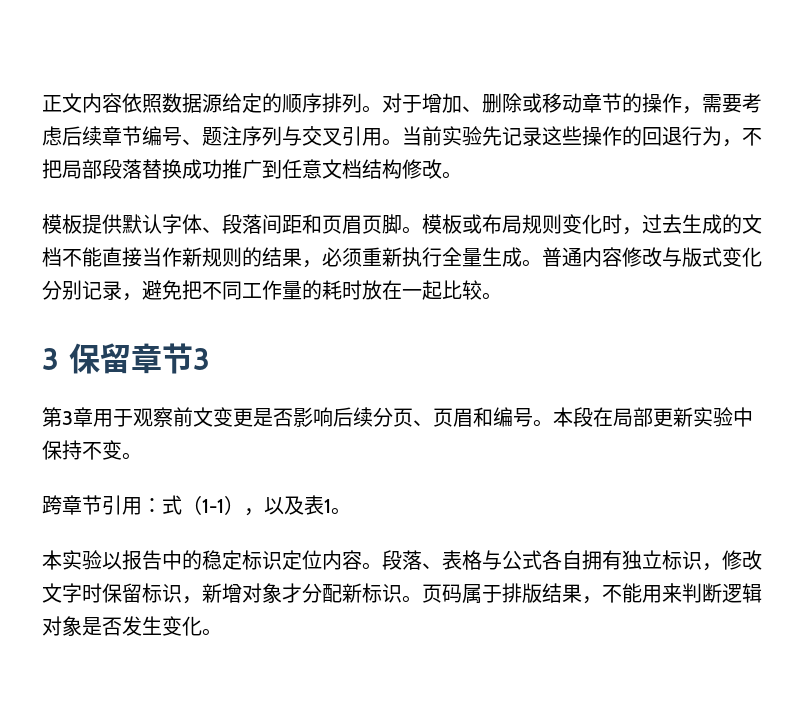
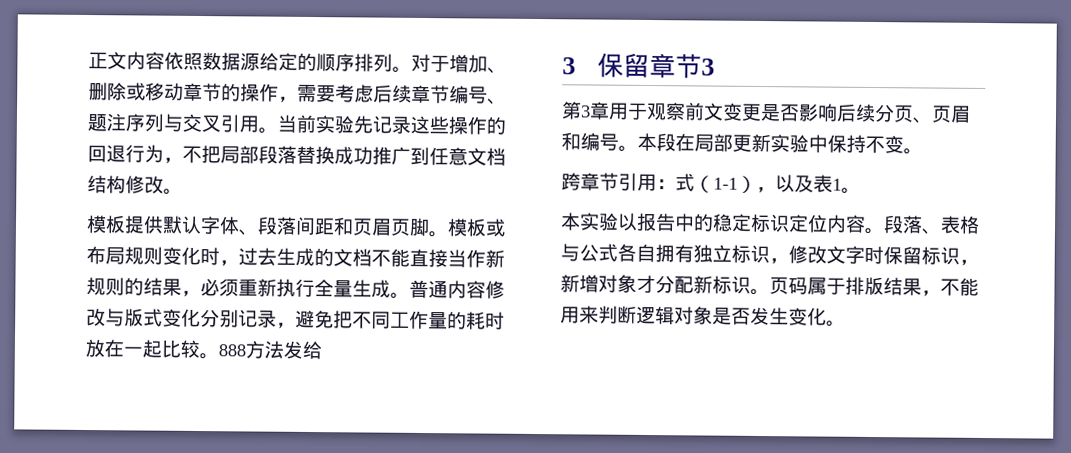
(502, 296) none -> [218,340,322,360] 888方法发给

